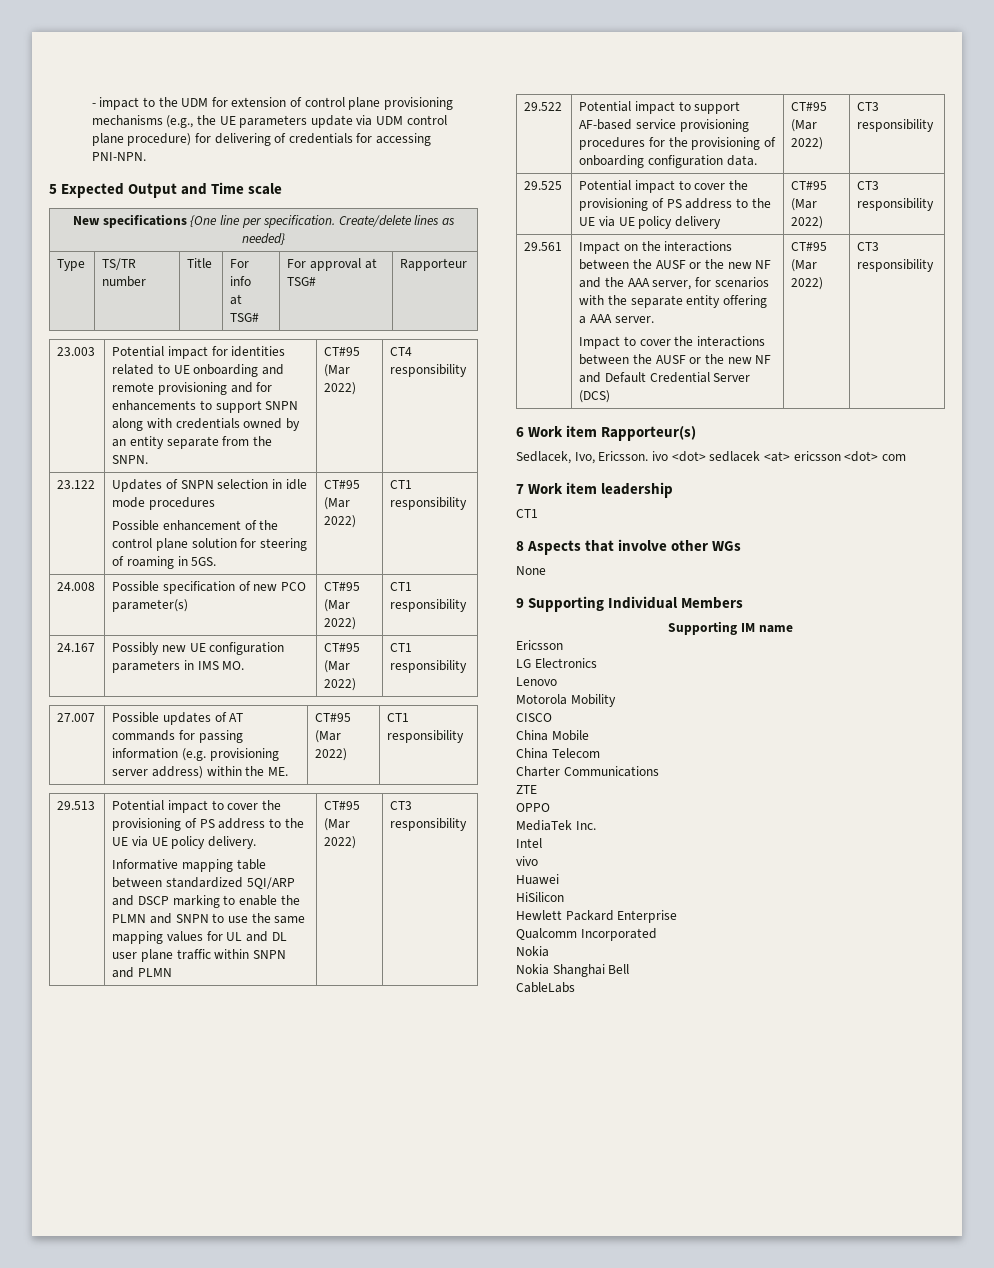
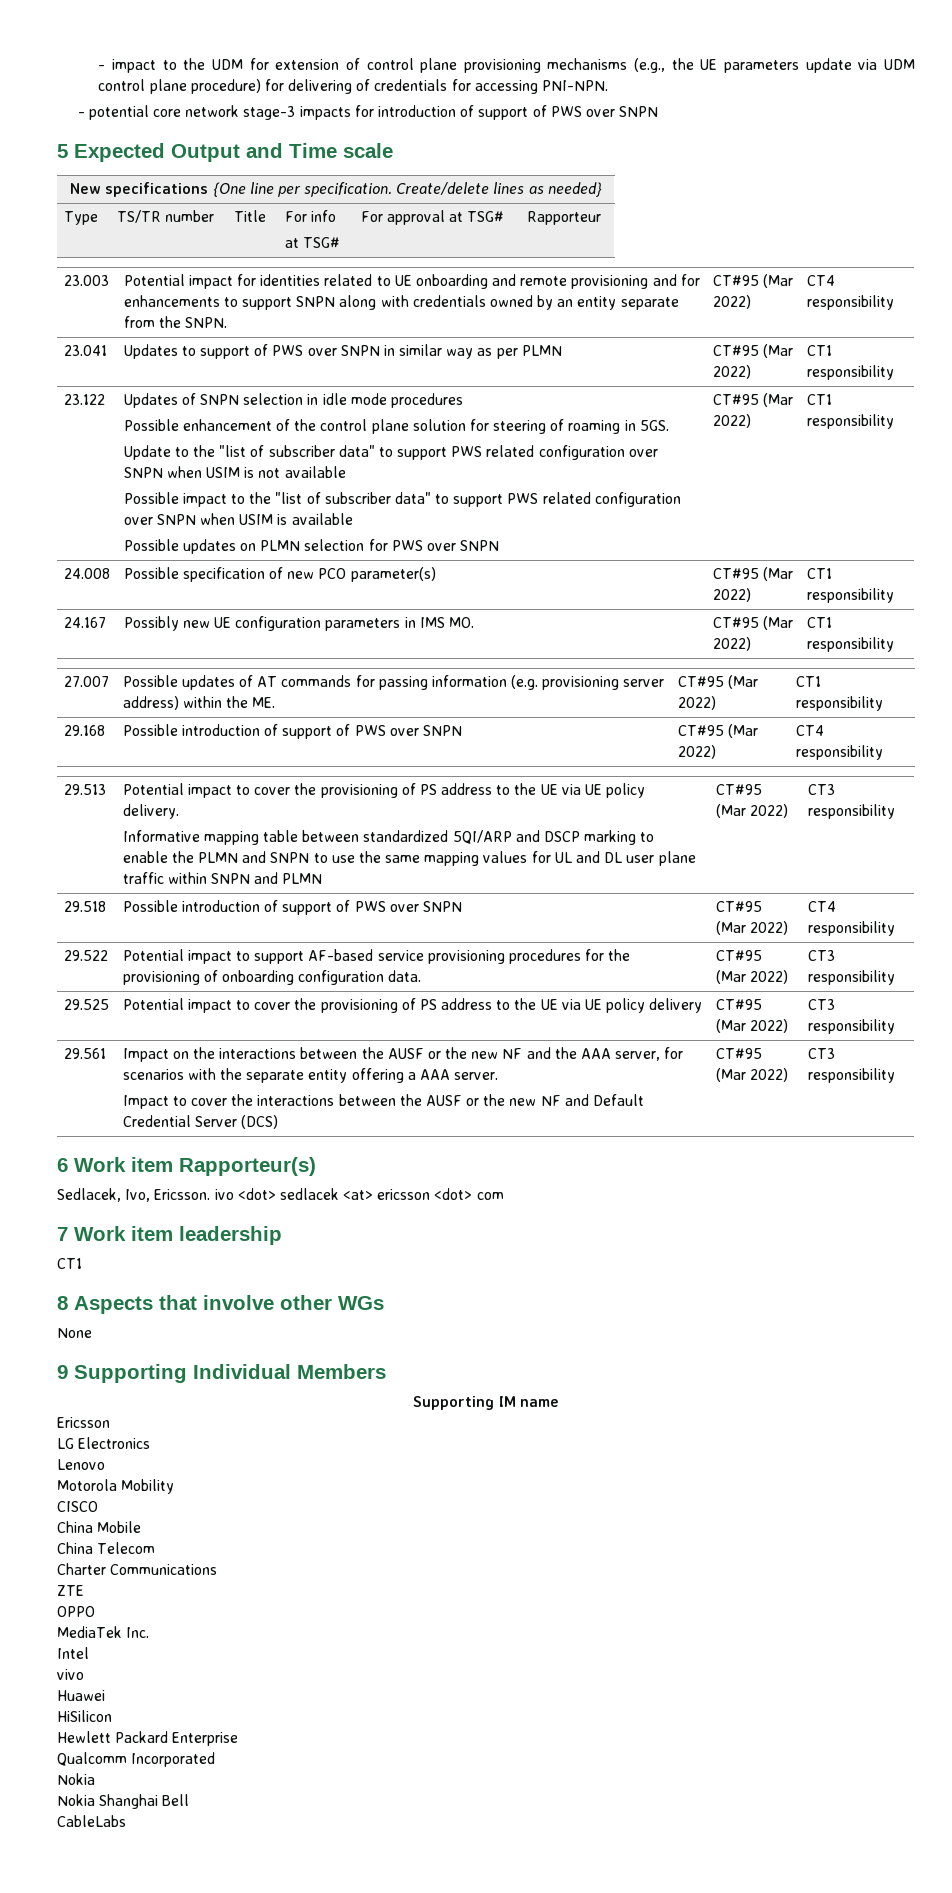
(146, 156) none -> [77,105,659,120] // - potential core network stage-3 impacts for introduction of support of PWS over SNPN
(468, 370) none -> [63,345,107,356] [123,344,562,359] [712,344,793,358] [712,365,751,379] [806,345,832,356] [806,365,894,380] // 23.041 | Updates to support of PWS over SNPN in similar way as per PLMN | CT#95 (Mar 2022) | CT1 responsibility
(217, 561) none -> [123,445,658,460] [123,466,346,478] [123,492,681,507] [123,513,353,525] [123,539,500,554] // Update to the "list of subscriber data" to support PWS related configuration over SNPN when USIM is not available // Possible impact to the "list of subscriber data" to support PWS related configuration over SNPN when USIM is available // Possible updates on PLMN selection for PWS over SNPN
(465, 736) none -> [63,725,105,736] [122,724,462,739] [677,724,758,738] [677,745,716,759] [795,725,824,736] [795,745,883,760] // 29.168 | Possible introduction of support of PWS over SNPN | CT#95 (Mar 2022) | CT4 responsibility
(468, 824) none -> [63,901,106,912] [122,900,462,915] [715,901,762,912] [715,921,788,935] [807,901,836,912] [807,921,895,936] // 29.518 | Possible introduction of support of PWS over SNPN | CT#95 (Mar 2022) | CT4 responsibility

